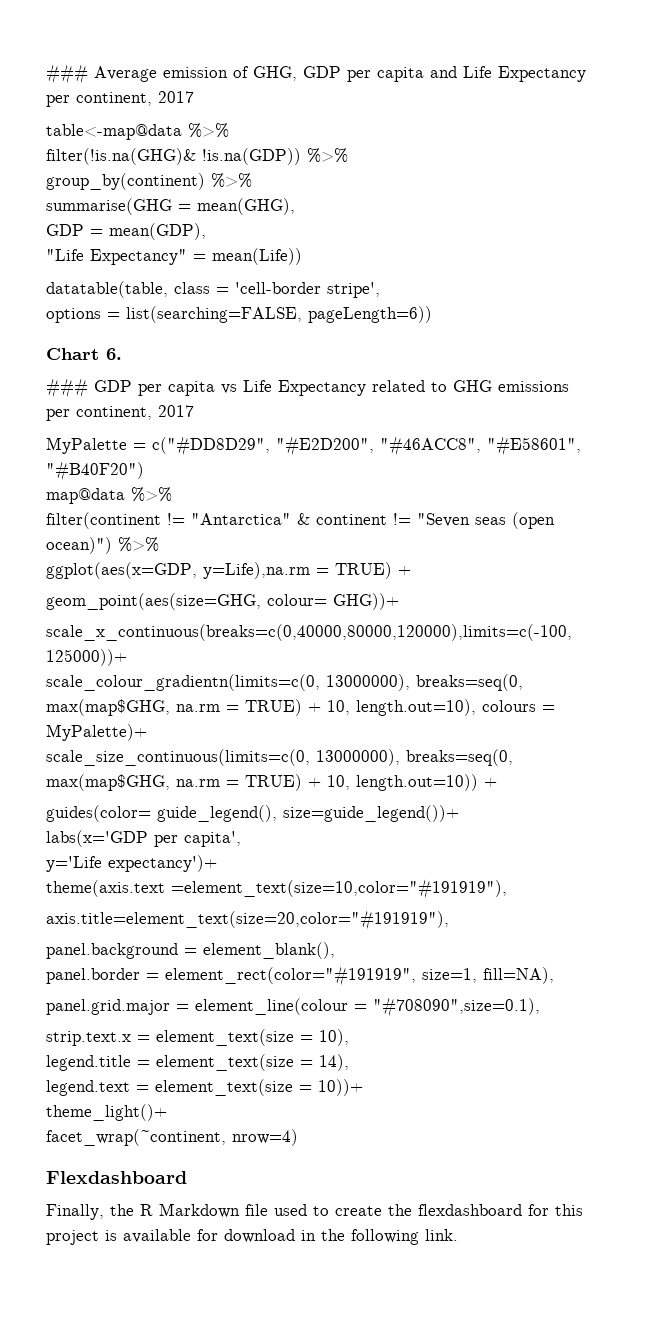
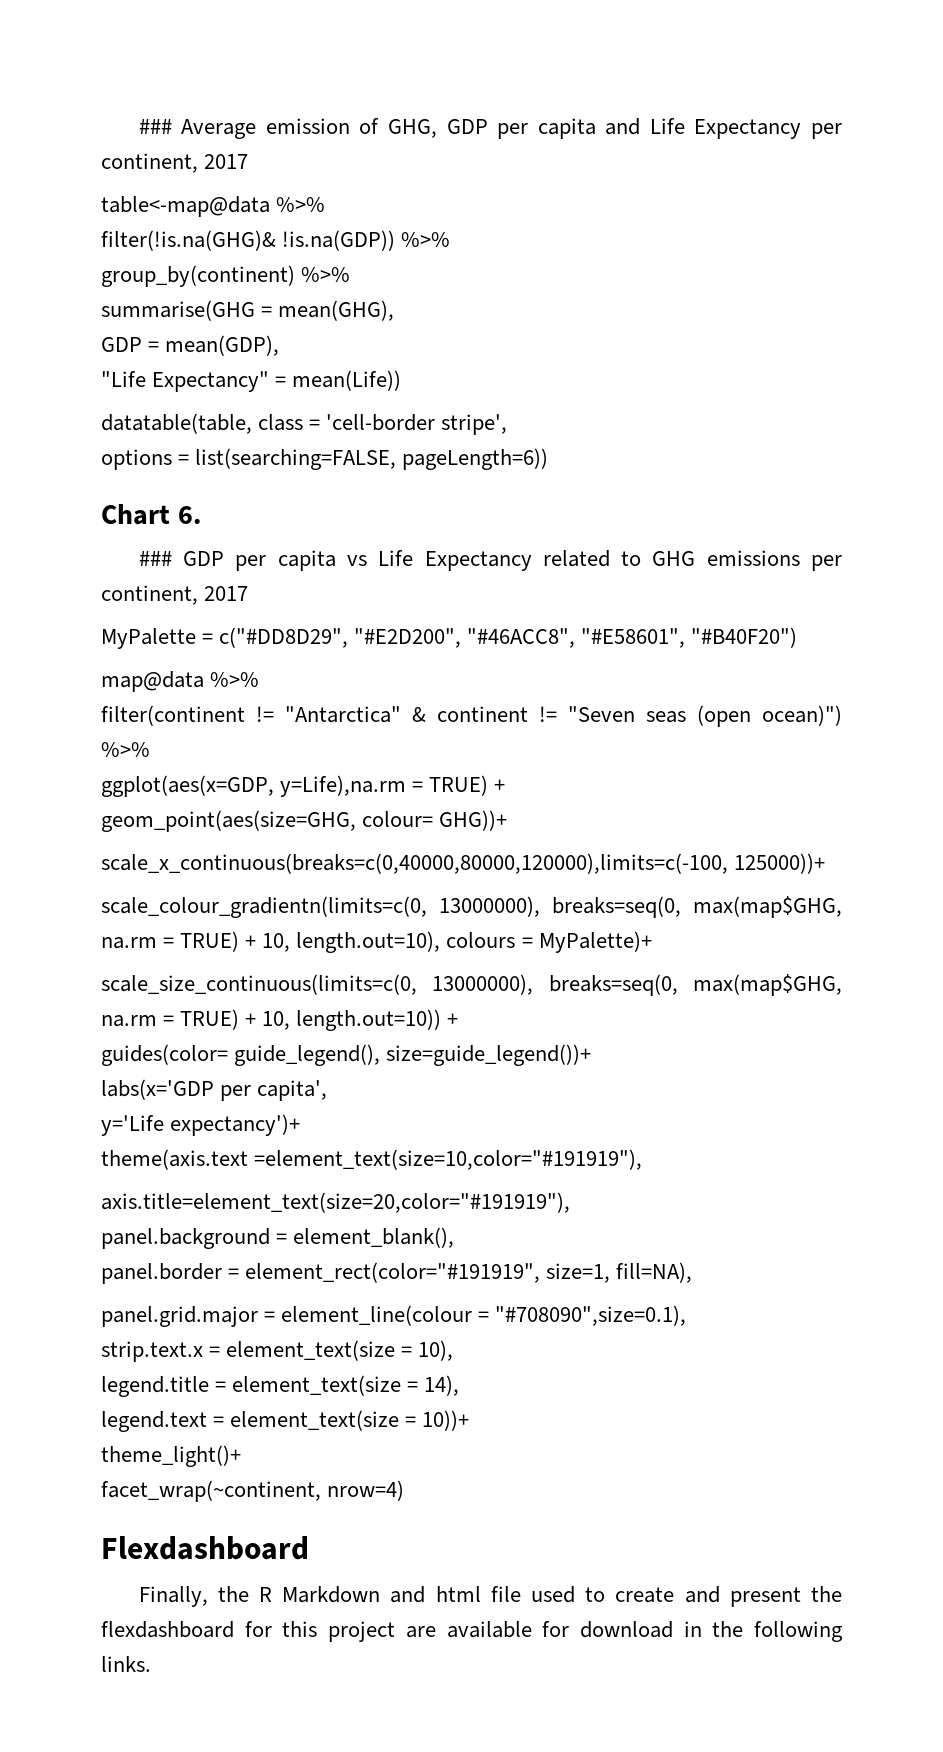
(240, 1210) none -> [390,1586,481,1603] and html
(382, 1211) none -> [684,1586,801,1607] and present
[105,1230,117,1241] is -> [405,1626,436,1638] are
[425,1229,458,1241] link. -> [101,1656,151,1672] links.

